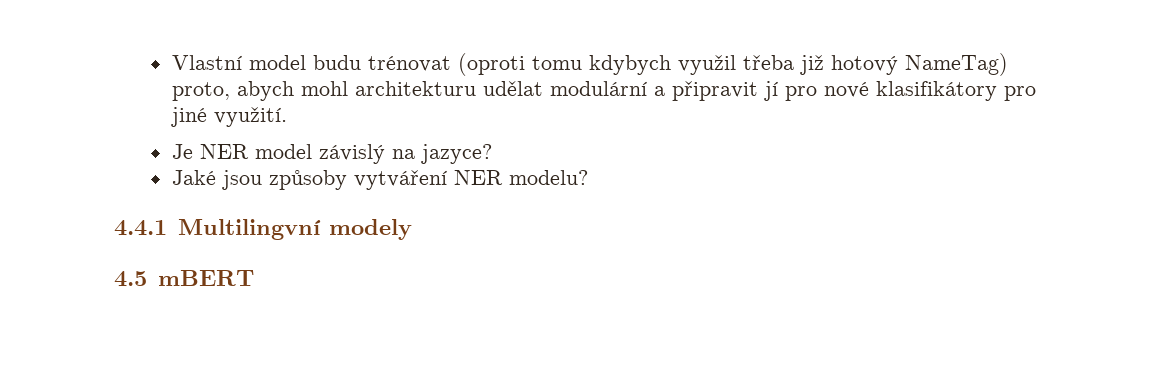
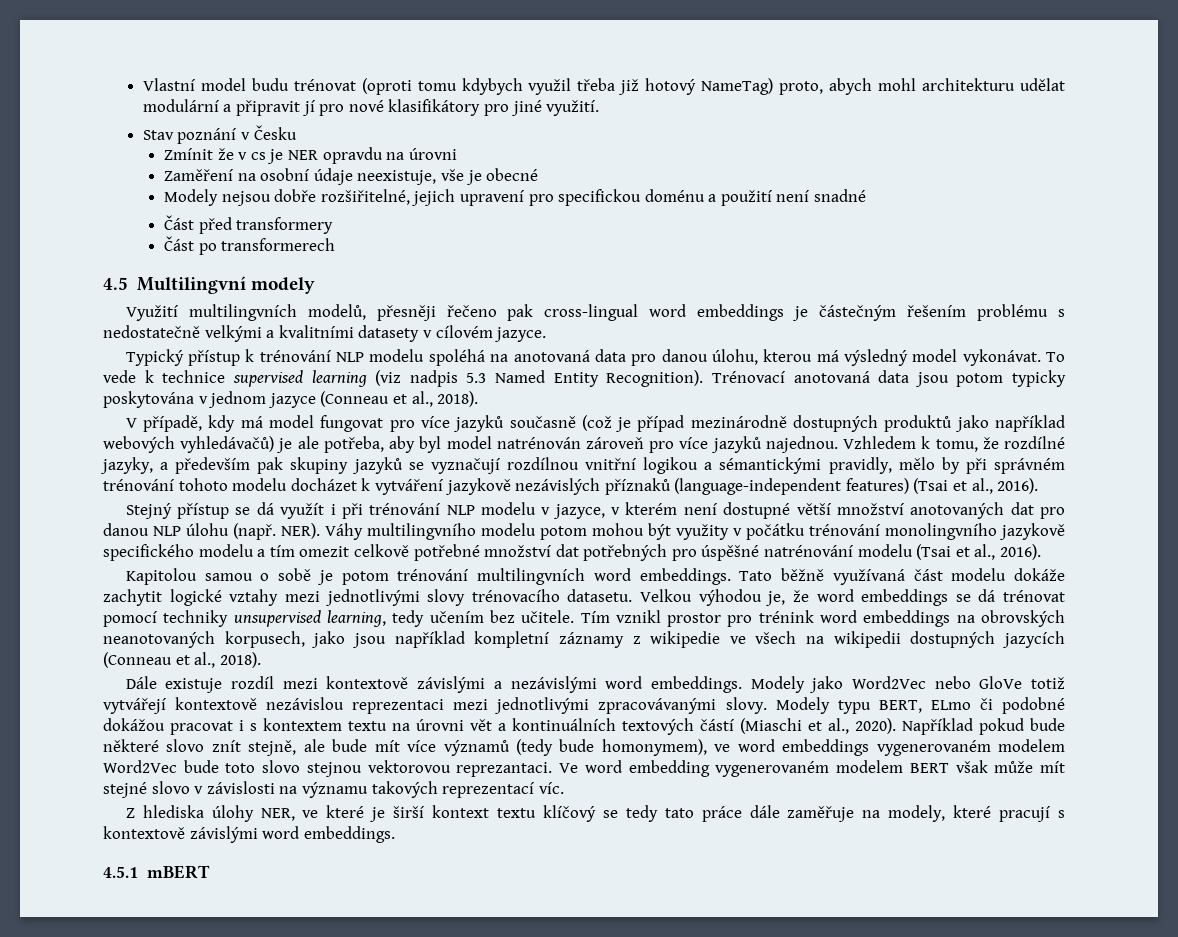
[171,144,492,164] [171,170,588,190] [114,219,412,240] [114,271,147,287] Je NER model závislý na jazyce? // Jaké jsou způsoby vytváření NER modelu? // 4.4.1 Multilingvní modely // 4.5 -> [142,125,297,144] [163,147,457,164] [163,168,539,185] [163,189,867,206] [163,215,334,234] [163,236,336,255] [103,276,315,294] [125,304,1066,321] [103,325,547,342] [125,349,1066,366] [103,370,1066,387] [103,391,479,408] [125,415,1065,432] [103,436,1065,453] [100,457,1065,474] [103,478,1039,495] [125,502,1065,519] [103,523,1065,540] [103,544,1042,561] [125,568,1065,585] [103,589,1065,606] [103,610,1065,627] [103,631,1065,648] [103,652,261,668] [125,676,1065,693] [103,697,1065,714] [103,718,1065,735] [103,739,1065,756] [103,760,1065,777] [103,781,564,798] [125,805,1065,822] [103,826,395,843] [103,866,138,878] Stav poznání v Česku // Zmínit že v cs je NER opravdu na úrovni // Zaměření na osobní údaje neexistuje, vše je obecné // Modely nejsou dobře rozšiřitelné, jejich upravení pro specifickou doménu a použití není snadné // Část před transformery // Část po transformerech // 4.5 Multilingvní modely // Využití multilingvních modelů, přesněji řečeno pak cross-lingual word embeddings je částečným řešením problému s nedostatečně velkými a kvalitními datasety v cílovém jazyce. // Typický přístup k trénování NLP modelu spoléhá na anotovaná data pro danou úlohu, kterou má výsledný model vykonávat. To vede k technice supervised learning (viz nadpis 5.3 Named Entity Recognition). Trénovací anotovaná data jsou potom typicky poskytována v jednom jazyce (Conneau et al., 2018). // V případě, kdy má model fungovat pro více jazyků současně (což je případ mezinárodně dostupných produktů jako například webových vyhledávačů) je ale potřeba, aby byl model natrénován zároveň pro více jazyků najednou. Vzhledem k tomu, že rozdílné jazyky, a především pak skupiny jazyků se vyznačují rozdílnou vnitřní logikou a sémantickými pravidly, mělo by při správném trénování tohoto modelu docházet k vytváření jazykově nezávislých příznaků (language-independent features) (Tsai et al., 2016). // Stejný přístup se dá využít i při trénování NLP modelu v jazyce, v kterém není dostupné větší množství anotovaných dat pro danou NLP úlohu (např. NER). Váhy multilingvního modelu potom mohou být využity v počátku trénování monolingvního jazykově specifického modelu a tím omezit celkově potřebné množství dat potřebných pro úspěšné natrénování modelu (Tsai et al., 2016). // Kapitolou samou o sobě je potom trénování multilingvních word embeddings. Tato běžně využívaná část modelu dokáže zachytit logické vztahy mezi jednotlivými slovy trénovacího datasetu. Velkou výhodou je, že word embeddings se dá trénovat pomocí techniky unsupervised learning, tedy učením bez učitele. Tím vznikl prostor pro trénink word embeddings na obrovských neanotovaných korpusech, jako jsou například kompletní záznamy z wikipedie ve všech na wikipedii dostupných jazycích (Conneau et al., 2018). // Dále existuje rozdíl mezi kontextově závislými a nezávislými word embeddings. Modely jako Word2Vec nebo GloVe totiž vytvářejí kontextově nezávislou reprezentaci mezi jednotlivými zpracovávanými slovy. Modely typu BERT, ELmo či podobné dokážou pracovat i s kontextem textu na úrovni vět a kontinuálních textových částí (Miaschi et al., 2020). Například pokud bude některé slovo znít stejně, ale bude mít více významů (tedy bude homonymem), ve word embeddings vygenerovaném modelem Word2Vec bude toto slovo stejnou vektorovou reprezantaci. Ve word embedding vygenerovaném modelem BERT však může mít stejné slovo v závislosti na významu takových reprezentací víc. // Z hlediska úlohy NER, ve které je širší kontext textu klíčový se tedy tato práce dále zaměřuje na modely, které pracují s kontextově závislými word embeddings. // 4.5.1

